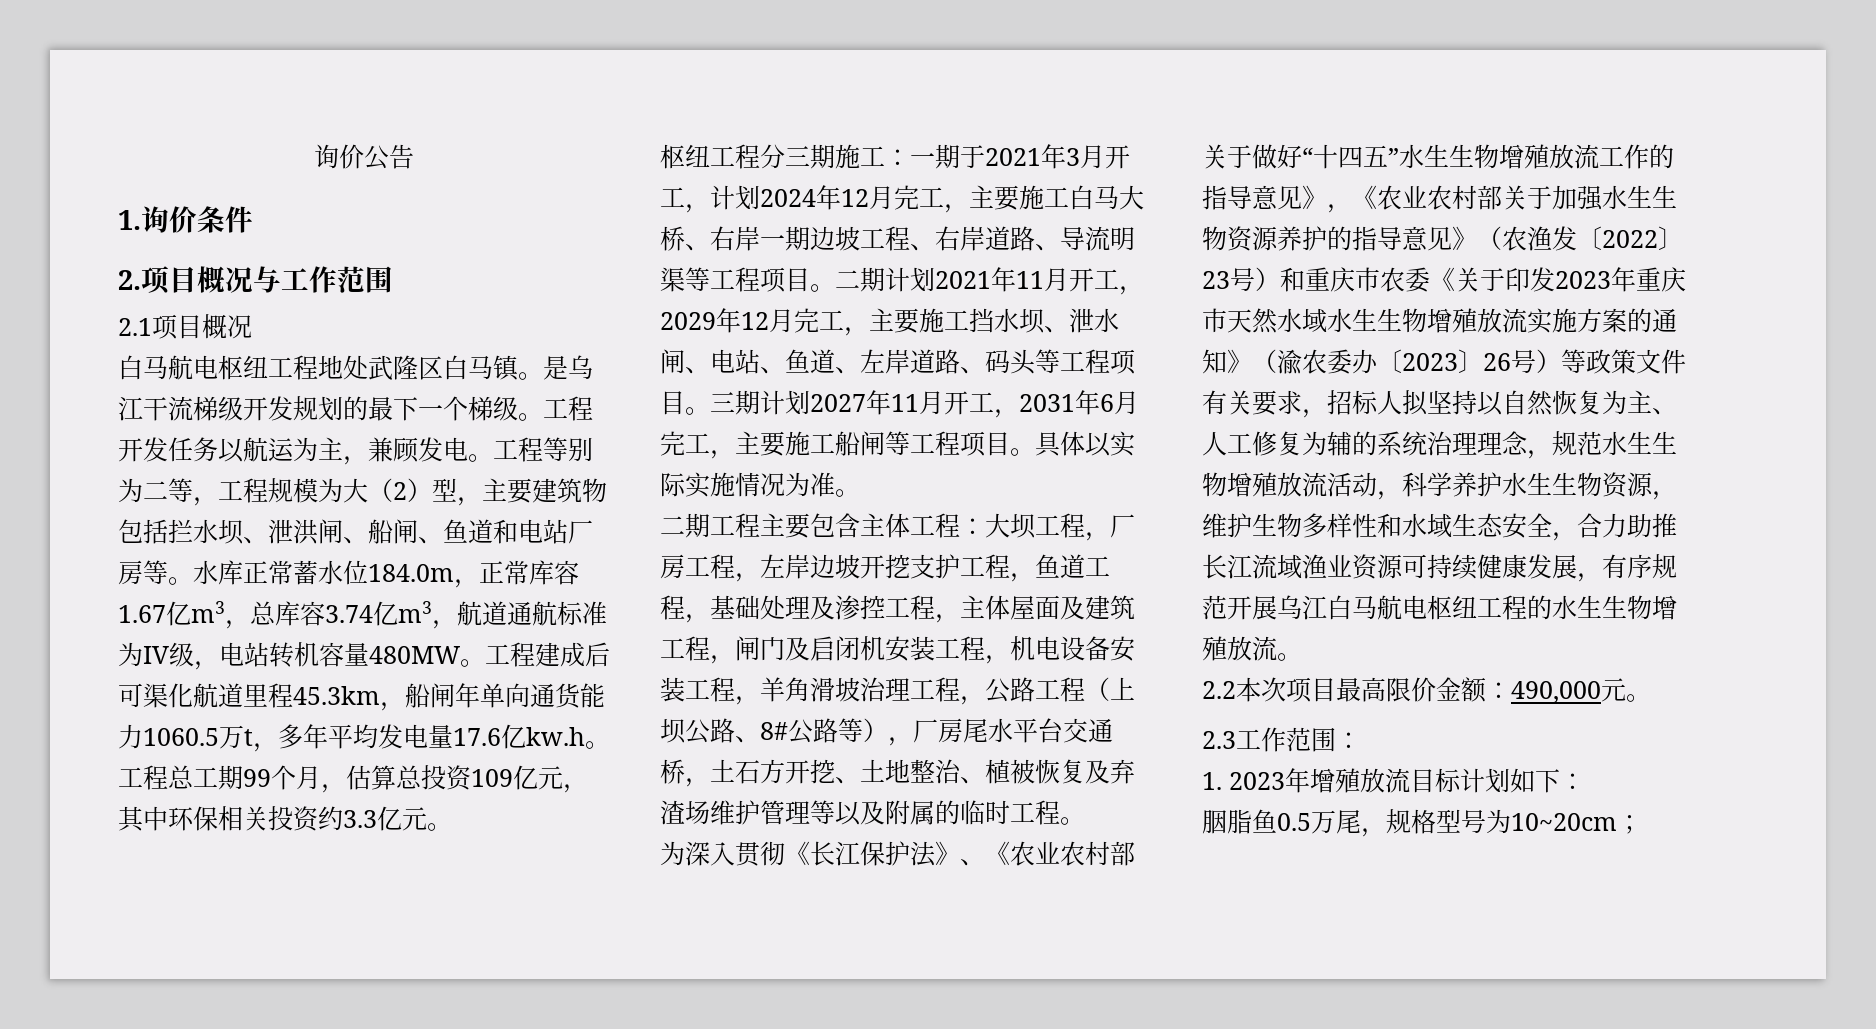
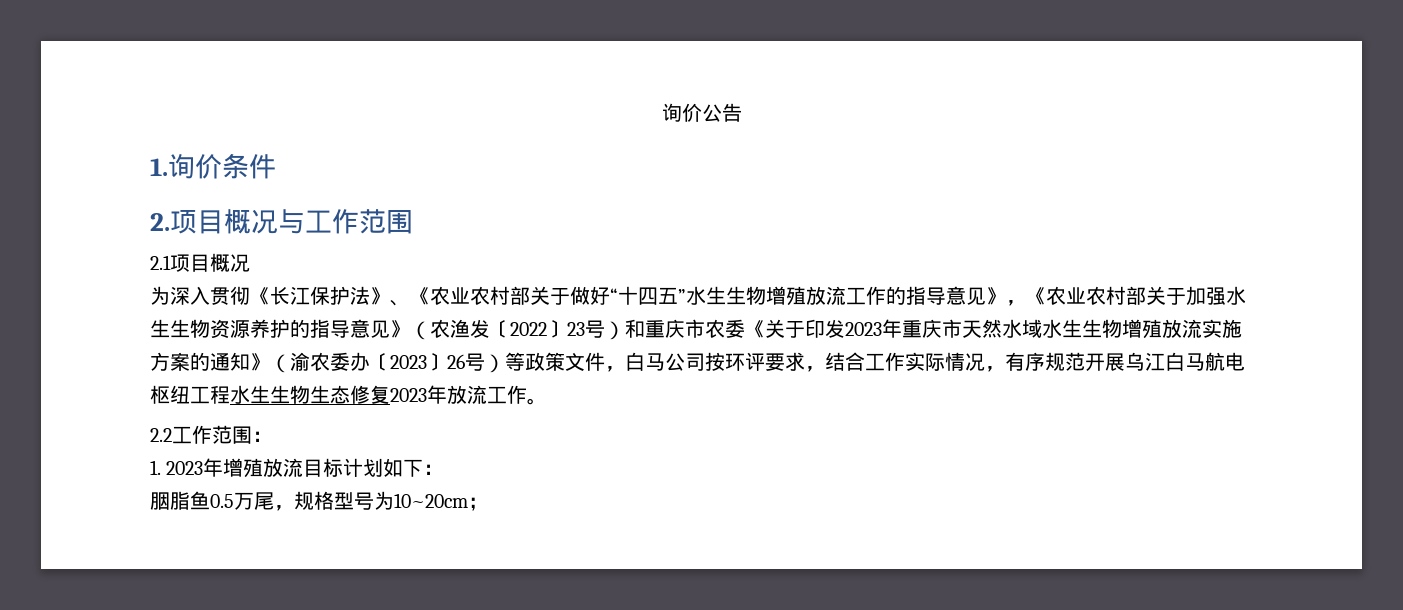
[118,355,593,381] [118,396,593,421] [118,437,593,465] [118,478,607,506] [118,519,593,545] [118,560,579,588] [118,601,607,629] [118,642,610,670] [118,683,605,711] [118,724,610,752] [118,765,588,793] [118,806,452,832] [660,144,1130,169] [660,185,1144,213] [660,226,1135,251] [660,267,1144,295] [660,308,1119,336] [660,349,1136,375] [660,390,1139,418] [660,431,1135,459] [660,472,860,498] [660,513,1135,541] [660,554,1110,582] [660,595,1135,623] [660,636,1135,664] [660,677,1135,705] [660,718,1113,746] [660,759,1135,787] [660,800,1085,826] // 白马航电枢纽工程地处武隆区白马镇。是乌江干流梯级开发规划的最下一个梯级。工程开发任务以航运为主，兼顾发电。工程等别为二等，工程规模为大（2）型，主要建筑物包括拦水坝、泄洪闸、船闸、鱼道和电站厂房等。水库正常蓄水位184.0m，正常库容1.67亿m3，总库容3.74亿m3，航道通航标准为IV级，电站转机容量480MW。工程建成后可渠化航道里程45.3km，船闸年单向通货能力1060.5万t，多年平均发电量17.6亿kw.h。工程总工期99个月，估算总投资109亿元，其中环保相关投资约3.3亿元。 // 枢纽工程分三期施工：一期于2021年3月开工，计划2024年12月完工，主要施工白马大桥、右岸一期边坡工程、右岸道路、导流明渠等工程项目。二期计划2021年11月开工，2029年12月完工，主要施工挡水坝、泄水闸、电站、鱼道、左岸道路、码头等工程项目。三期计划2027年11月开工，2031年6月完工，主要施工船闸等工程项目。具体以实际实施情况为准。 // 二期工程主要包含主体工程：大坝工程，厂房工程，左岸边坡开挖支护工程，鱼道工程，基础处理及渗控工程，主体屋面及建筑工程，闸门及启闭机安装工程，机电设备安装工程，羊角滑坡治理工程，公路工程（上坝公路、8#公路等），厂房尾水平台交通桥，土石方开挖、土地整治、植被恢复及弃渣场维护管理等以及附属的临时工程。 -> (250, 263) none
[1202,390,1677,418] [1202,431,1677,459] [1202,472,1677,500] [1202,513,1677,541] [1202,554,1577,580] 有关要求，招标人拟坚持以自然恢复为主、人工修复为辅的系统治理理念，规范水生生物增殖放流活动，科学养护水生生物资源，维护生物多样性和水域生态安全，合力助推长江流域渔业资源可持续健康发展 -> [605,352,985,372] ，白马公司按环评要求，结合工作实际情况
[1527,595,1677,620] [1202,636,1302,661] [1202,677,1651,704] [1202,731,1236,749] 的水生生物增殖放流。 // 2.2本次项目最高限价金额：490,000元。 // 2.3 -> [230,385,547,405] [150,428,172,442] 水生生物生态修复2023年放流工作。 // 2.2

